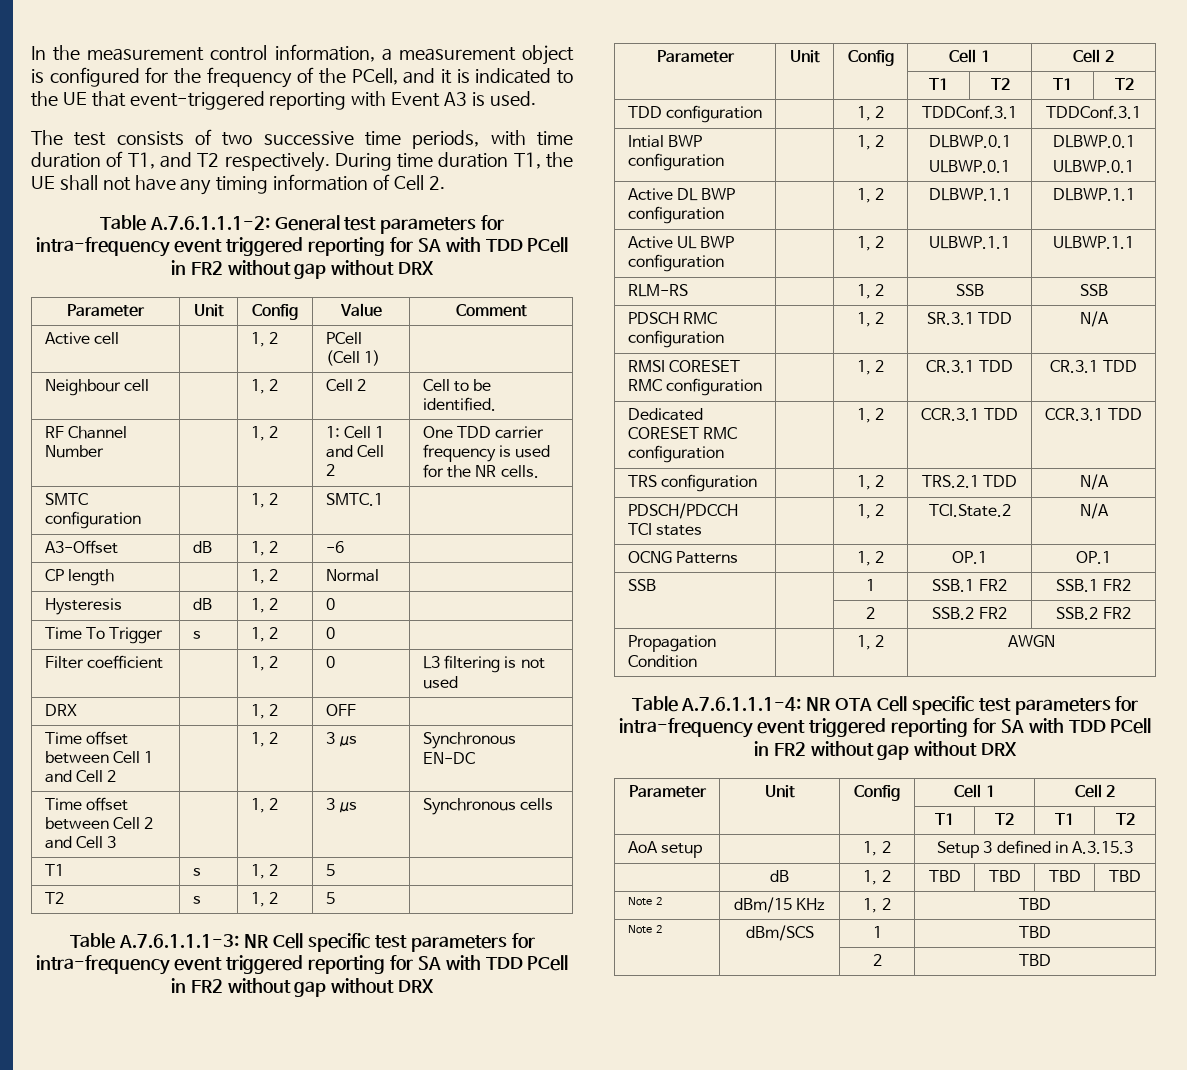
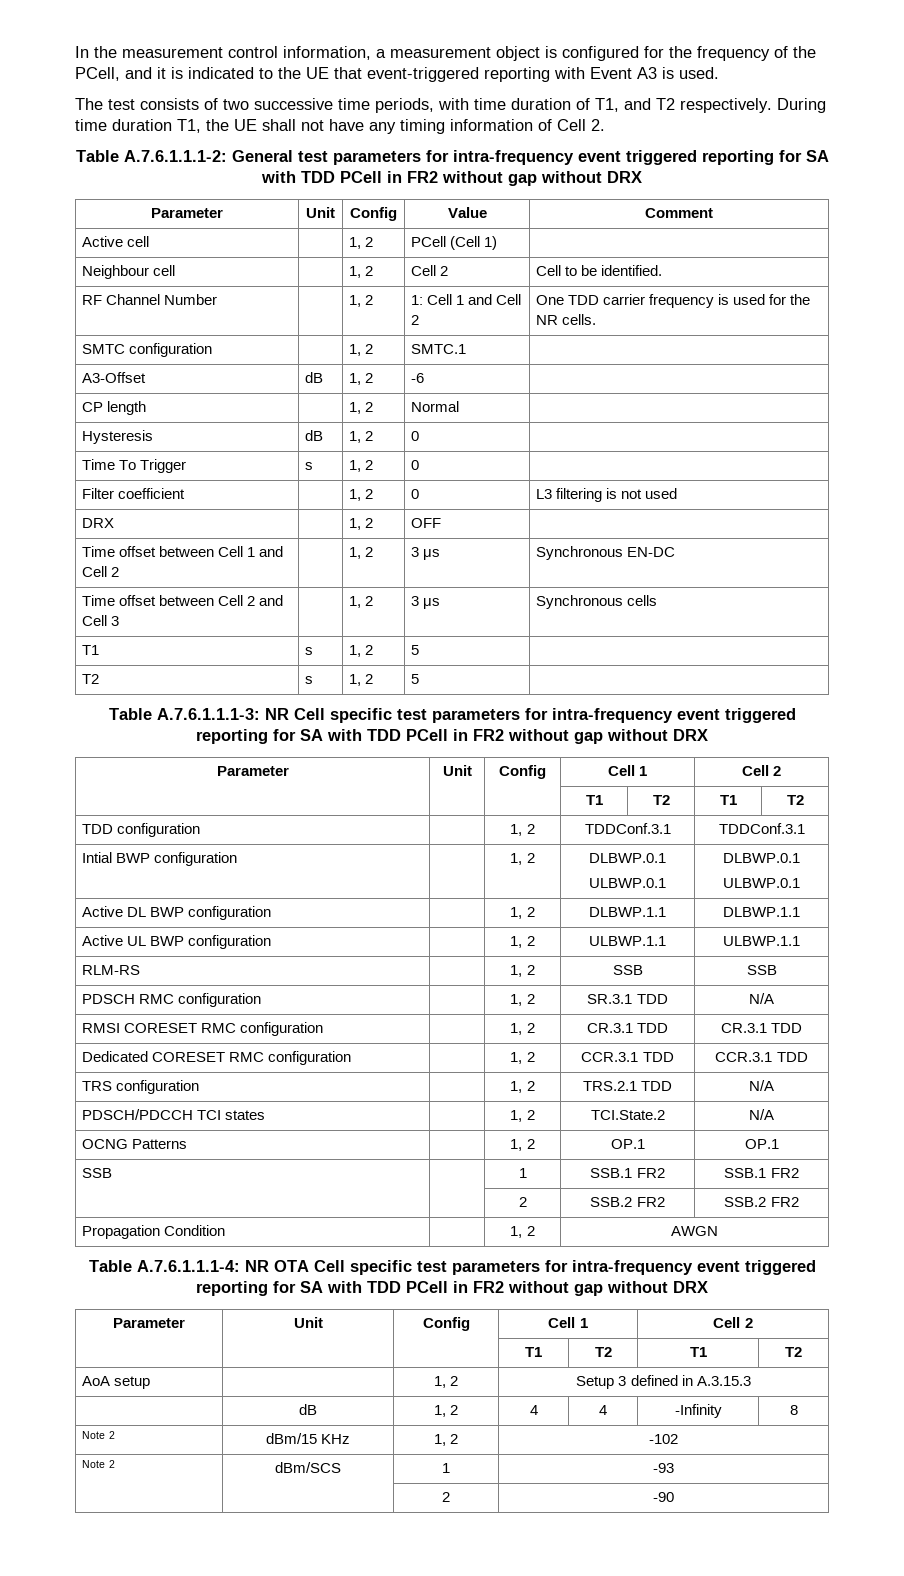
[928,870,961,882] [988,870,1021,882] [1048,870,1081,882] [1109,870,1141,882] TBD | TBD | TBD | TBD -> [529,1405,538,1415] [599,1405,607,1415] [674,1404,722,1418] [789,1405,798,1415] 4 | 4 | -Infinity | 8
[1019,898,1051,910] TBD -> [649,1434,678,1444] -102
[1019,926,1051,938] [872,954,882,966] [1019,954,1051,966] TBD // | | 2 | TBD -> [653,1463,674,1473] [442,1492,450,1502] [653,1492,674,1502] -93 // | | 2 | -90

